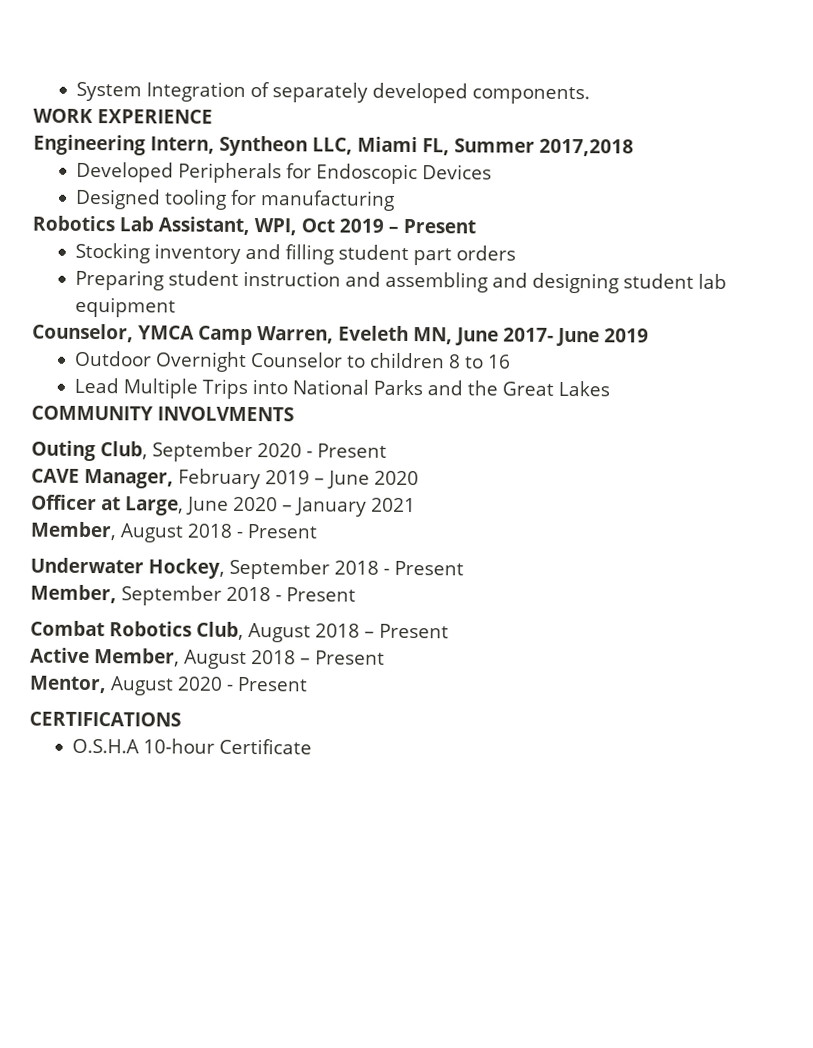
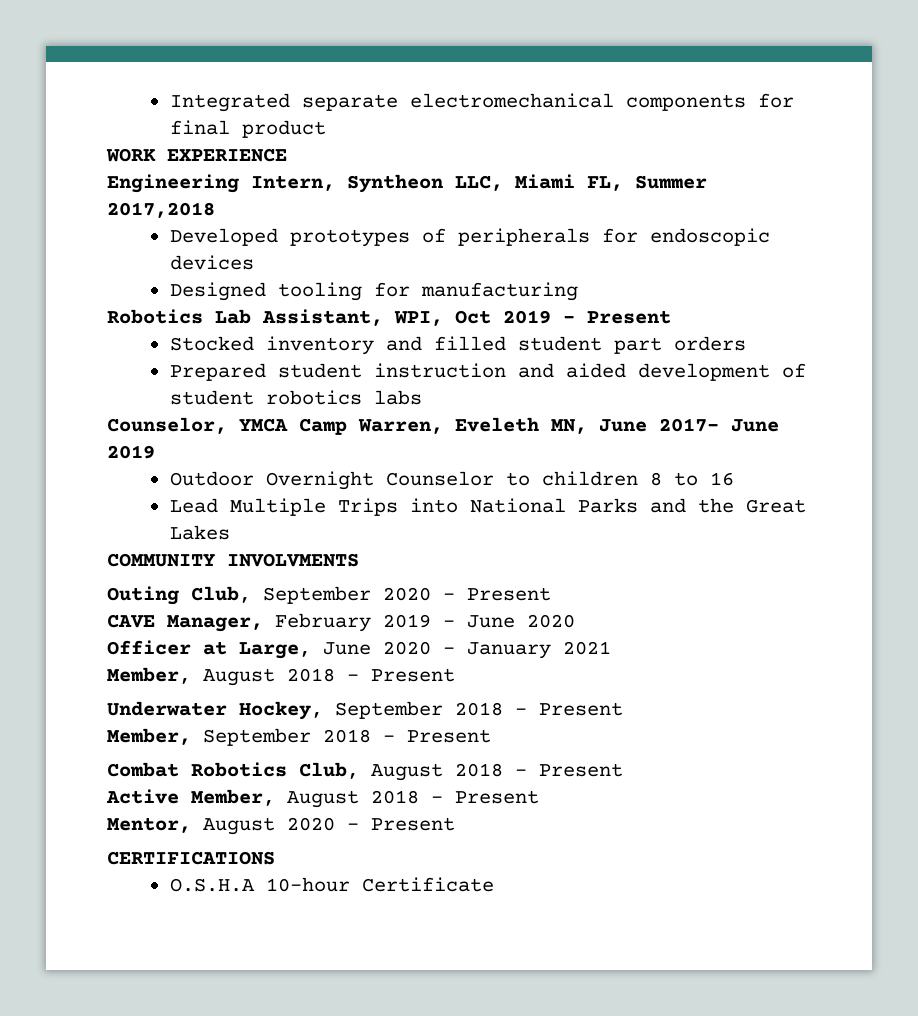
[75,81,590,105] System Integration of separately developed components. -> [169,93,794,112] [169,120,326,138] Integrated separate electromechanical components for final product
[177,162,492,185] Peripherals for Endoscopic Devices -> [289,228,770,247] [169,255,254,270] prototypes of peripherals for endoscopic devices
[74,242,150,264] Stocking -> [169,336,254,351] Stocked
[284,244,334,265] filling -> [433,336,506,351] filled
[74,269,164,291] Preparing -> [169,363,266,381] Prepared
[384,271,727,294] [74,296,176,318] assembling and designing student lab equipment -> [565,363,806,381] [169,390,422,405] aided development of student robotics labs

